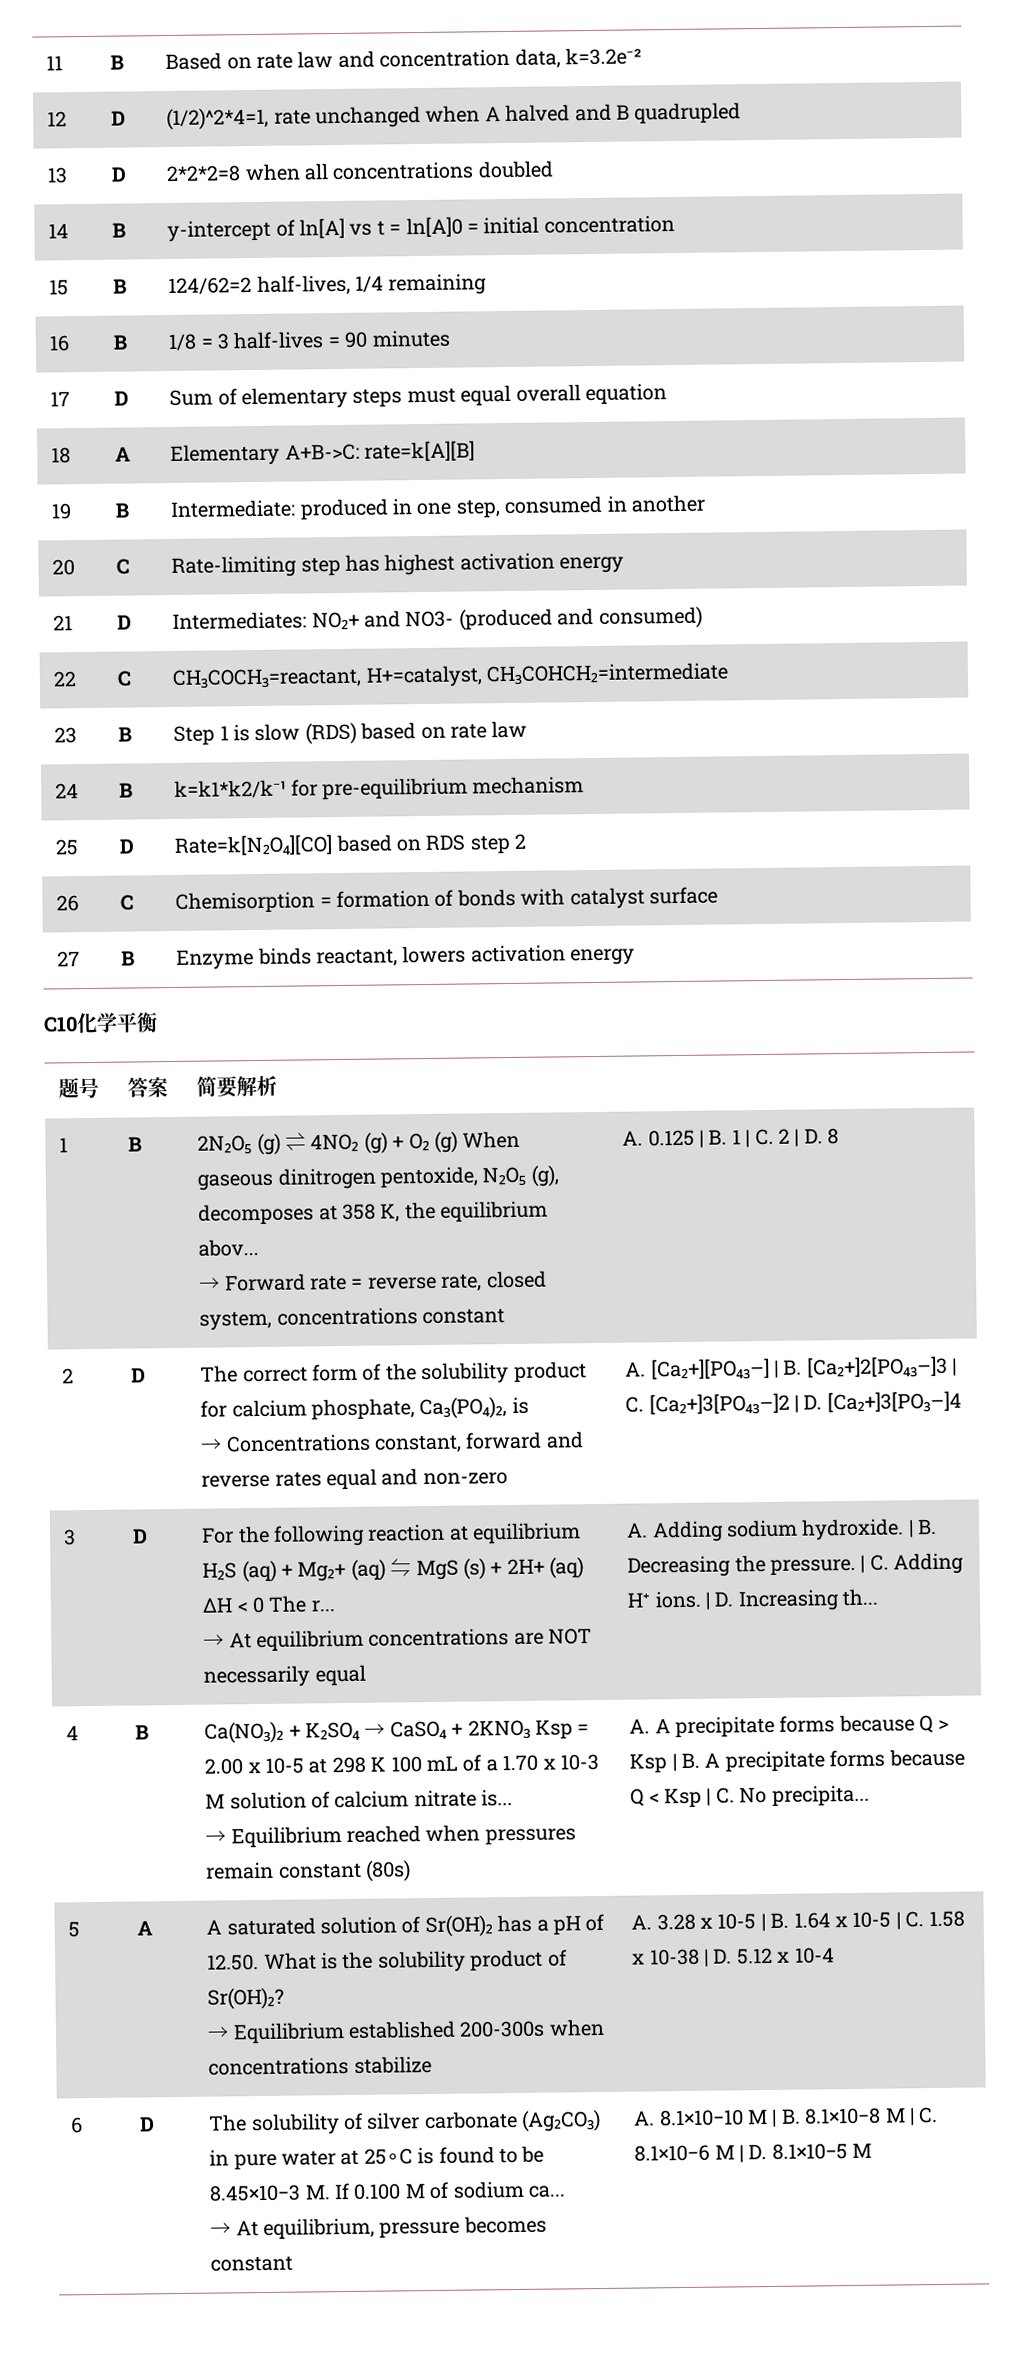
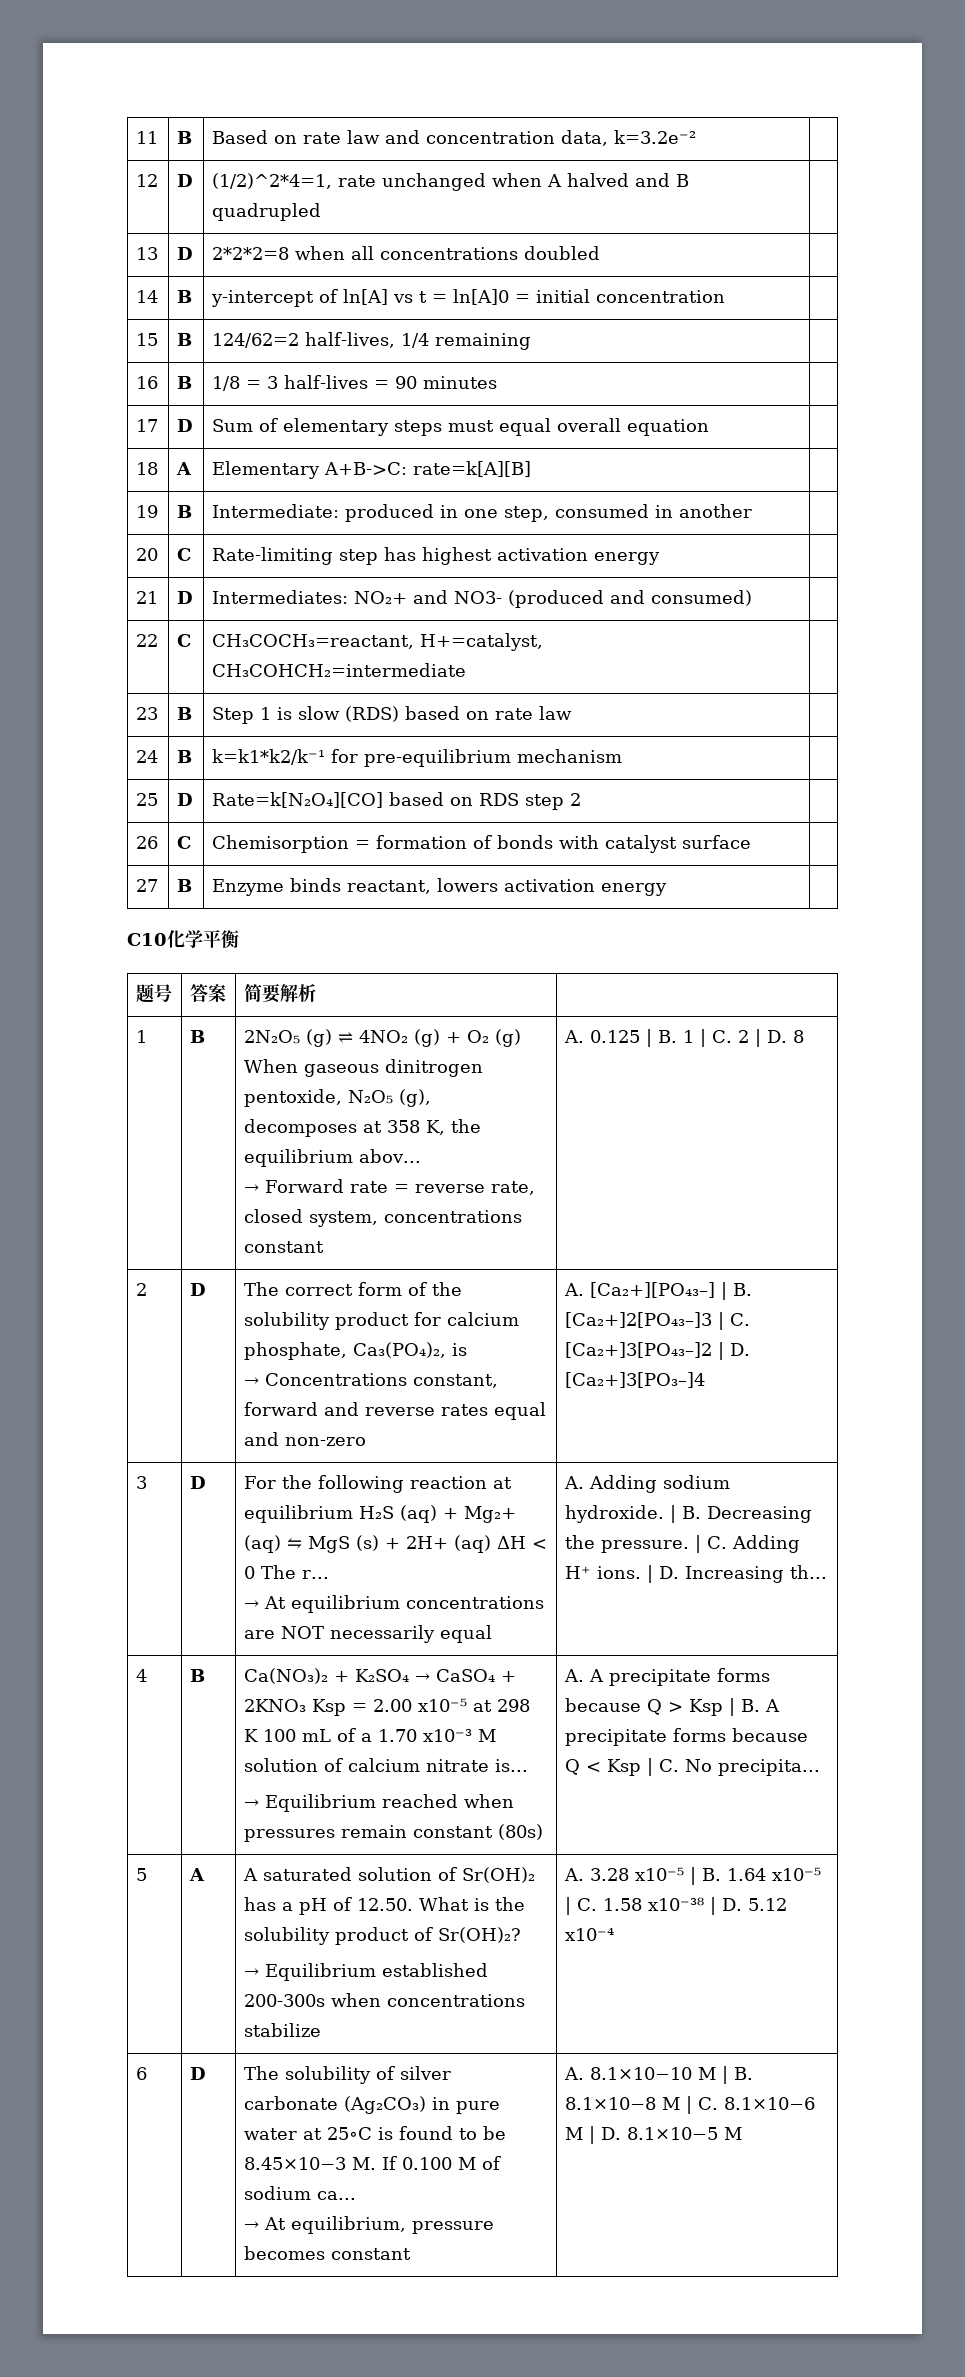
[247,1757,305,1774] x 10-5 -> [418,1698,468,1712] x10⁻⁵
[542,1753,600,1771] x 10-3 -> [423,1729,473,1742] x10⁻³
[700,1913,757,1930] x 10-5 -> [635,1867,685,1881] x10⁻⁵
[835,1911,892,1928] x 10-5 -> [772,1867,822,1881] x10⁻⁵
[632,1948,700,1966] x 10-38 -> [648,1897,705,1911] x10⁻³⁸
[777,1947,835,1964] x 10-4 -> [565,1928,615,1941] x10⁻⁴

